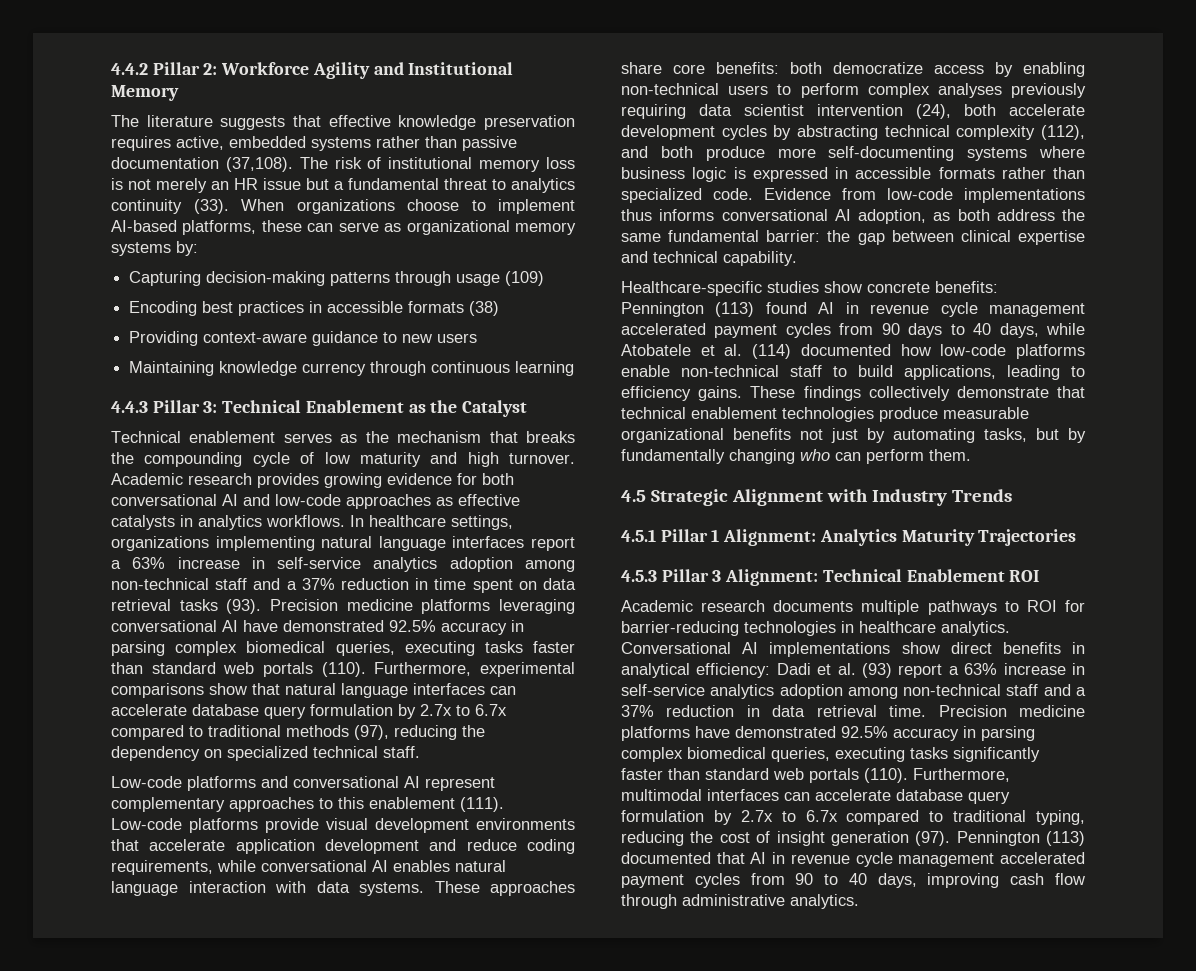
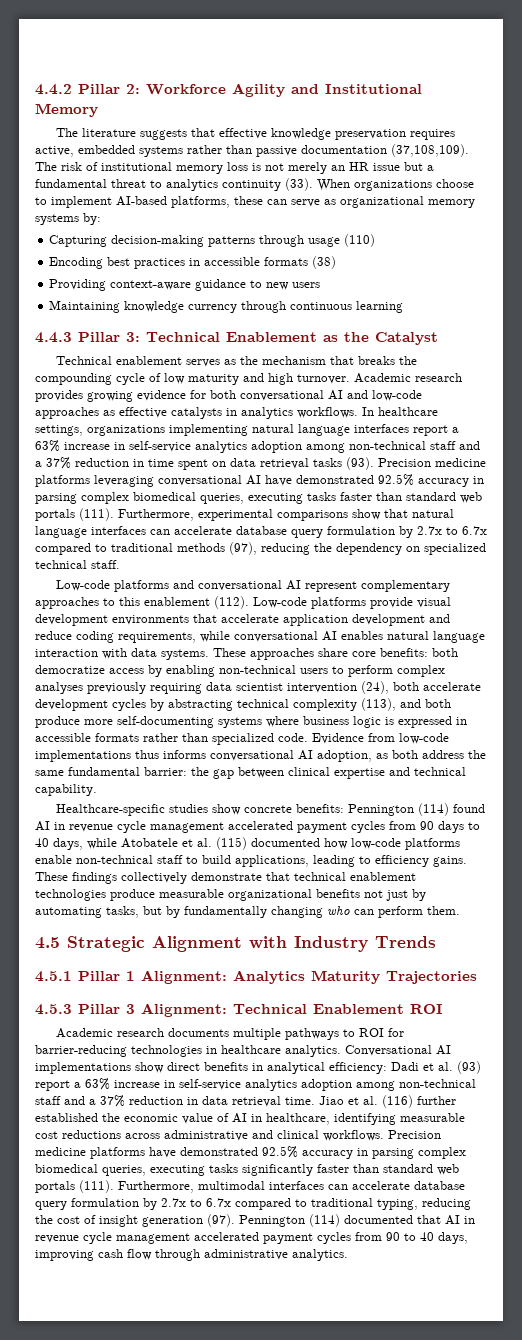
[225,157,293,172] (37,108). -> [391,144,469,157] (37,108,109).
[505,271,545,286] (109) -> [344,234,376,247] (110)
[321,662,366,677] (110). -> [79,508,114,521] (111).
[460,797,504,812] (111). -> [214,596,249,609] (112).
[1041,125,1085,140] (112), -> [361,698,396,711] (113),
[715,302,755,317] (113) -> [418,803,450,816] (114)
[752,344,792,359] (114) -> [216,837,247,850] (115)
(927, 711) none -> [319,1095,456,1108] [35,1113,465,1125] [35,1130,384,1141] Jiao et al. (116) further established the economic value of AI in healthcare, identifying measurable cost reductions across administrative and clinical workflows.
[864,768,908,783] (110). -> [79,1180,114,1193] (111).
[1046,831,1085,846] (113) -> [309,1214,340,1227] (114)

